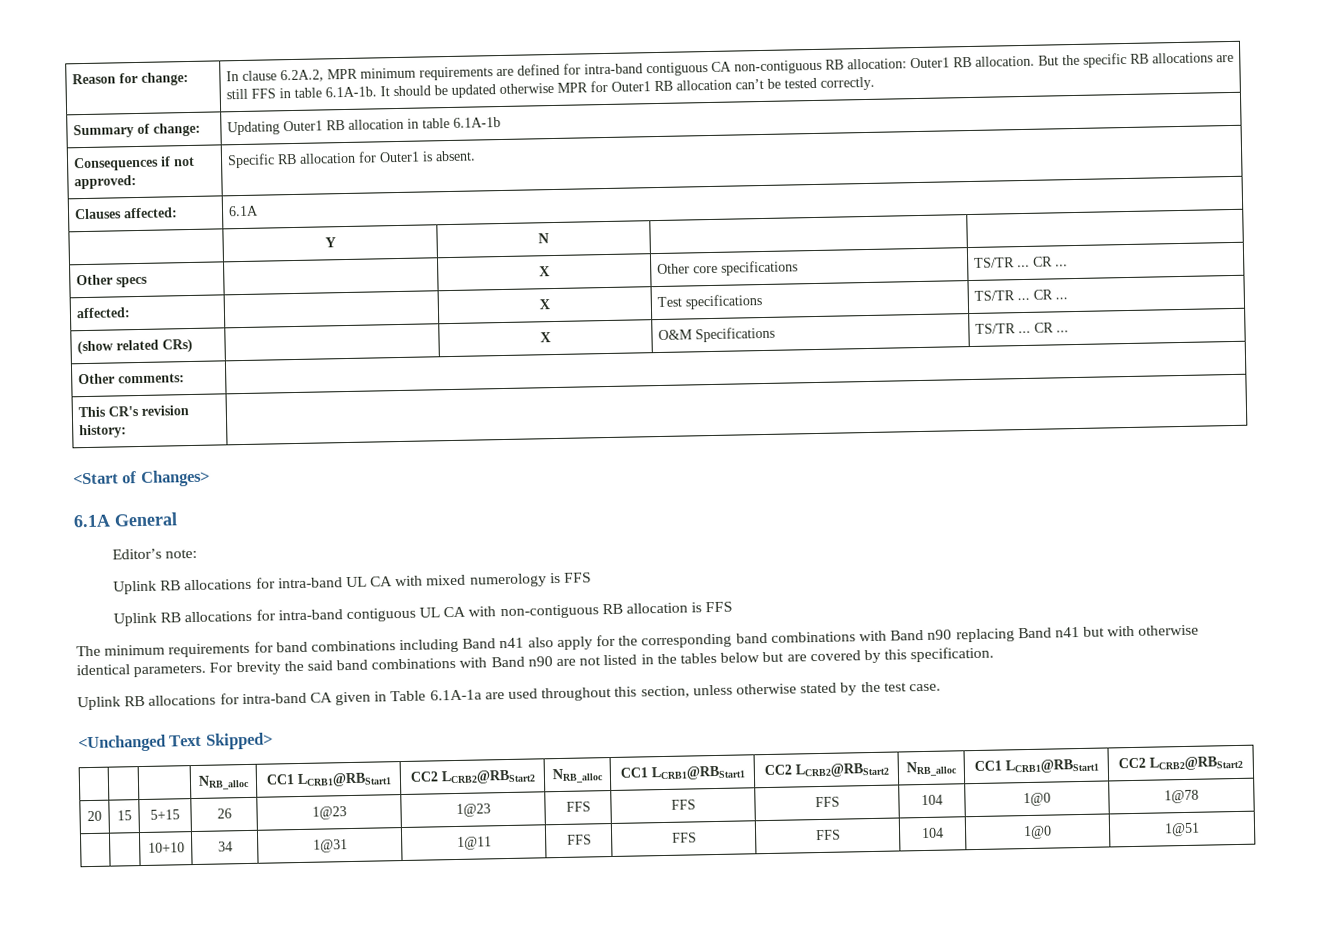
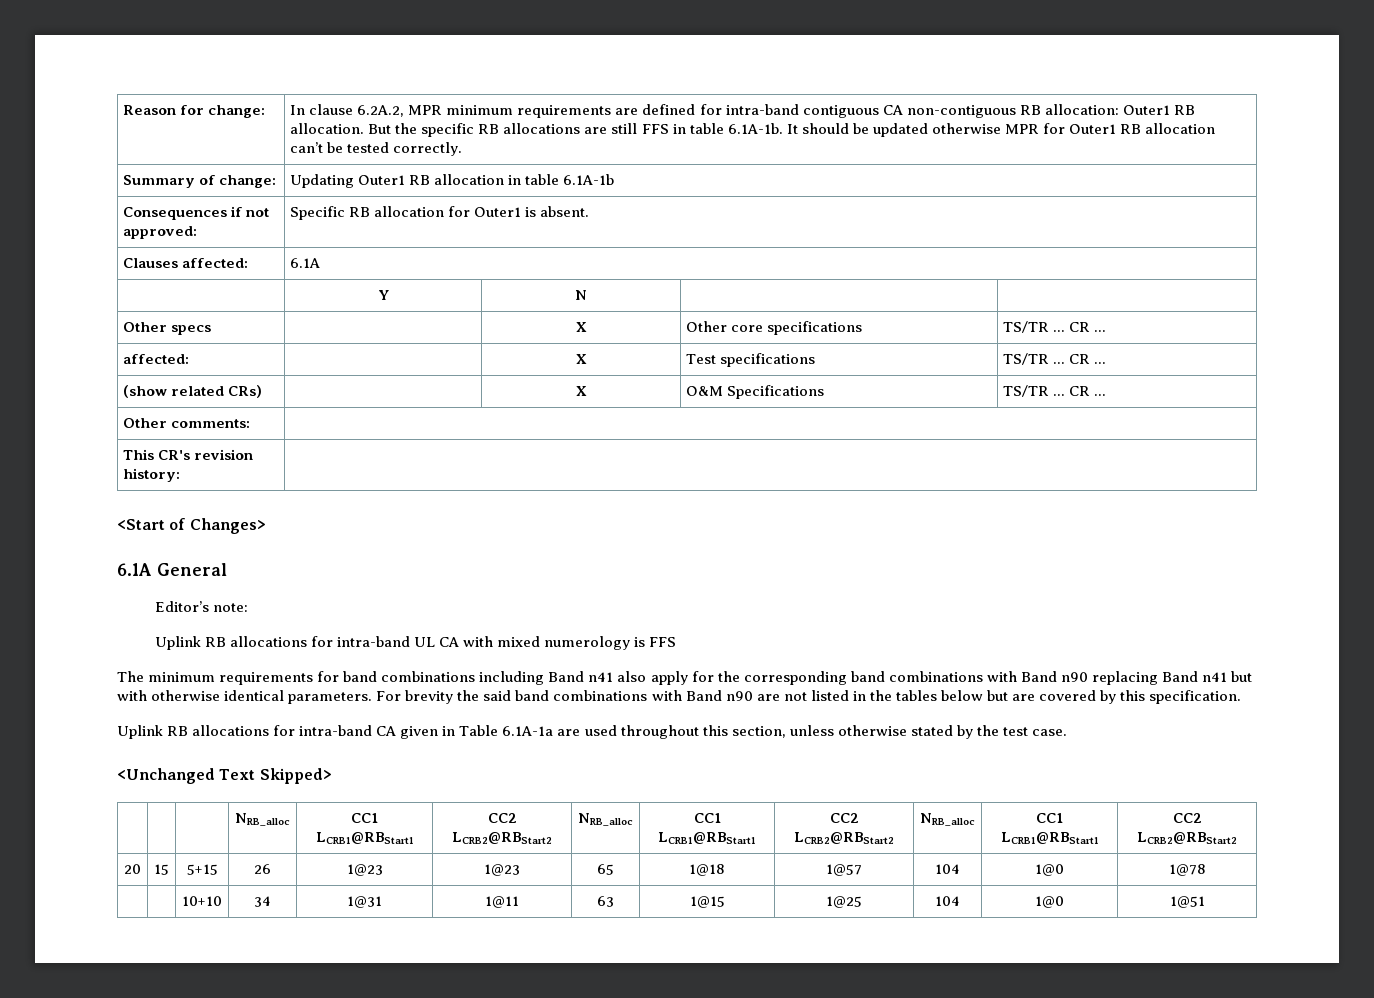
[112,601,734,627] // Uplink RB allocations for intra-band contiguous UL CA with non-contiguous RB allocation is FFS -> (677, 642) none
[565,801,591,812] [670,799,696,810] [814,796,840,808] FFS | FFS | FFS -> [597,864,614,875] [689,864,725,876] [826,864,862,876] 65 | 1@18 | 1@57
[566,834,592,845] [671,832,697,843] [815,829,841,841] FFS | FFS | FFS -> [597,896,614,907] [689,896,725,908] [826,896,862,908] 63 | 1@15 | 1@25

